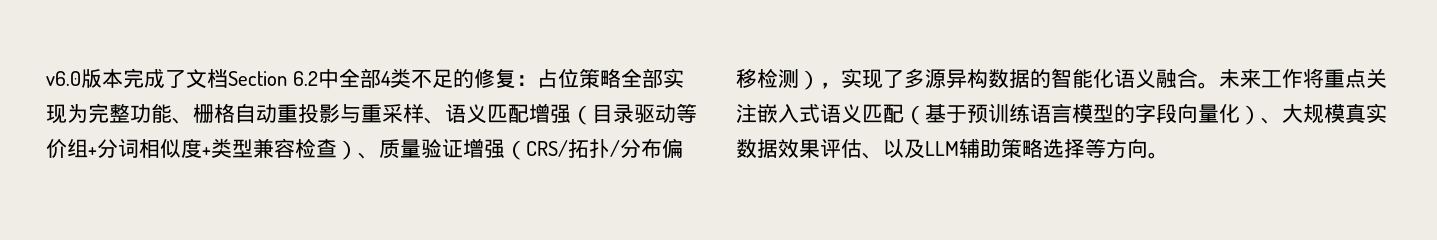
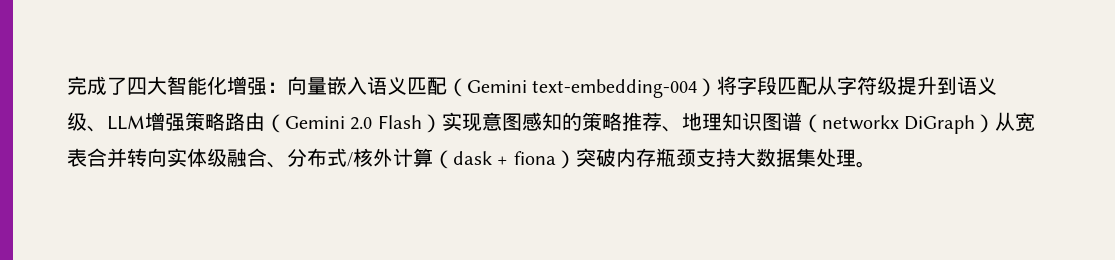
[46,68,684,89] [46,103,697,125] [46,138,683,160] [736,68,1387,90] [736,103,1387,125] [736,138,1148,159] v6.0版本完成了文档Section 6.2中全部4类不足的修复：占位策略全部实现为完整功能、栅格自动重投影与重采样、语义匹配增强（目录驱动等价组+分词相似度+类型兼容检查）、质量验证增强（CRS/拓扑/分布偏移检测），实现了多源异构数据的智能化语义融合。未来工作将重点关注嵌入式语义匹配（基于预训练语言模型的字段向量化）、大规模真实数据效果评估、以及LLM辅助策略选择等方向 -> [67,76,998,98] [67,112,1036,134] [67,148,856,169] 完成了四大智能化增强：向量嵌入语义匹配（Gemini text-embedding-004）将字段匹配从字符级提升到语义级、LLM增强策略路由（Gemini 2.0 Flash）实现意图感知的策略推荐、地理知识图谱（networkx DiGraph）从宽表合并转向实体级融合、分布式/核外计算（dask + fiona）突破内存瓶颈支持大数据集处理

